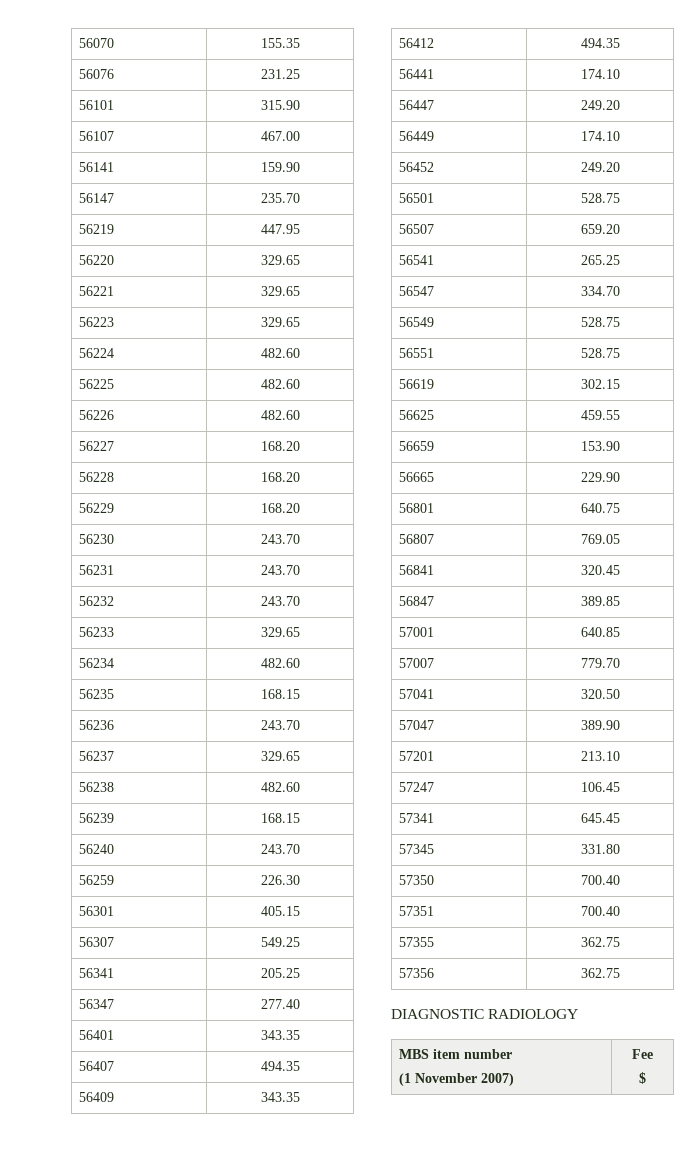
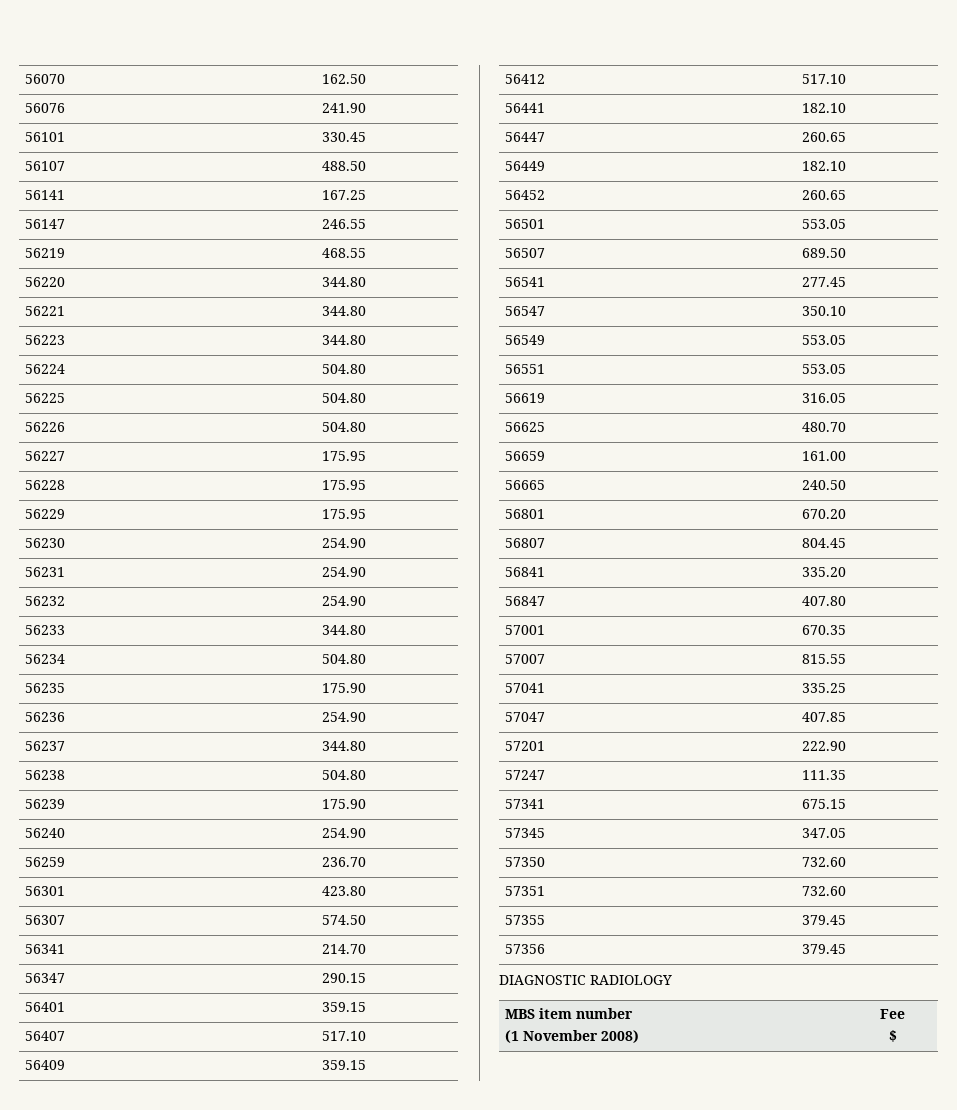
[260,38,300,48] 155.35 -> [322,74,366,84] 162.50
[260,69,300,79] 231.25 -> [322,103,366,113] 241.90
[260,100,300,110] 315.90 -> [322,132,366,142] 330.45
[260,131,300,141] 467.00 -> [322,161,366,171] 488.50
[260,162,300,172] 159.90 -> [322,190,366,200] 167.25
[260,193,300,203] 235.70 -> [322,219,366,229] 246.55
[260,224,300,234] 447.95 -> [322,248,366,258] 468.55
[260,255,300,265] 329.65 -> [322,277,366,287] 344.80
[260,286,300,296] 329.65 -> [322,306,366,316] 344.80
[260,317,300,327] 329.65 -> [322,335,366,345] 344.80
[260,348,300,358] 482.60 -> [322,364,366,374] 504.80
[260,379,300,389] 482.60 -> [322,393,366,403] 504.80
[260,410,300,420] 482.60 -> [322,422,366,432] 504.80
[260,441,300,451] 168.20 -> [322,451,366,461] 175.95
[260,472,300,482] 168.20 -> [322,480,366,490] 175.95
[260,503,300,513] 168.20 -> [322,509,366,519] 175.95
[260,534,300,544] 243.70 -> [322,538,366,548] 254.90
[260,565,300,575] 243.70 -> [322,567,366,577] 254.90
[260,596,300,606] 243.70 -> [322,596,366,606] 254.90
[260,627,300,637] 329.65 -> [322,625,366,635] 344.80
[260,658,300,668] 482.60 -> [322,654,366,664] 504.80
[260,689,300,699] 168.15 -> [322,683,366,693] 175.90
[260,720,300,730] 243.70 -> [322,712,366,722] 254.90
[260,751,300,761] 329.65 -> [322,741,366,751] 344.80
[260,782,300,792] 482.60 -> [322,770,366,780] 504.80
[260,813,300,823] 168.15 -> [322,799,366,809] 175.90
[260,844,300,854] 243.70 -> [322,828,366,838] 254.90
[260,875,300,885] 226.30 -> [322,857,366,867] 236.70
[260,906,300,916] 405.15 -> [322,886,366,896] 423.80
[260,937,300,947] 549.25 -> [322,915,366,925] 574.50
[260,968,300,978] 205.25 -> [322,944,366,954] 214.70
[260,999,300,1009] 277.40 -> [322,973,366,983] 290.15
[260,1030,300,1040] 343.35 -> [322,1002,366,1012] 359.15
[260,1061,300,1071] 494.35 -> [322,1031,366,1041] 517.10
[260,1092,300,1102] 343.35 -> [322,1060,366,1070] 359.15
[580,38,620,48] 494.35 -> [802,74,846,84] 517.10
[580,69,620,79] 174.10 -> [802,103,846,113] 182.10
[580,100,620,110] 249.20 -> [802,132,846,142] 260.65
[580,131,620,141] 174.10 -> [802,161,846,171] 182.10
[580,162,620,172] 249.20 -> [802,190,846,200] 260.65
[580,193,620,203] 528.75 -> [802,219,846,229] 553.05
[580,224,620,234] 659.20 -> [802,248,846,258] 689.50
[580,255,620,265] 265.25 -> [802,277,846,287] 277.45
[580,286,620,296] 334.70 -> [802,306,846,316] 350.10
[580,317,620,327] 528.75 -> [802,335,846,345] 553.05
[580,348,620,358] 528.75 -> [802,364,846,374] 553.05
[580,379,620,389] 302.15 -> [802,393,846,403] 316.05
[580,410,620,420] 459.55 -> [802,422,846,432] 480.70
[580,441,620,451] 153.90 -> [802,451,846,461] 161.00
[580,472,620,482] 229.90 -> [802,480,846,490] 240.50
[580,503,620,513] 640.75 -> [802,509,846,519] 670.20
[580,534,620,544] 769.05 -> [802,538,846,548] 804.45
[580,565,620,575] 320.45 -> [802,567,846,577] 335.20
[580,596,620,606] 389.85 -> [802,596,846,606] 407.80
[580,627,620,637] 640.85 -> [802,625,846,635] 670.35
[580,658,620,668] 779.70 -> [802,654,846,664] 815.55
[580,689,620,699] 320.50 -> [802,683,846,693] 335.25
[580,720,620,730] 389.90 -> [802,712,846,722] 407.85
[580,751,620,761] 213.10 -> [802,741,846,751] 222.90
[580,782,620,792] 106.45 -> [802,770,846,780] 111.35
[580,813,620,823] 645.45 -> [802,799,846,809] 675.15
[580,844,620,854] 331.80 -> [802,828,846,838] 347.05
[580,875,620,885] 700.40 -> [802,857,846,867] 732.60
[580,906,620,916] 700.40 -> [802,886,846,896] 732.60
[580,937,620,947] 362.75 -> [802,915,846,925] 379.45
[580,968,620,978] 362.75 -> [802,944,846,954] 379.45
[480,1073,514,1086] 2007) -> [601,1030,640,1043] 2008)

